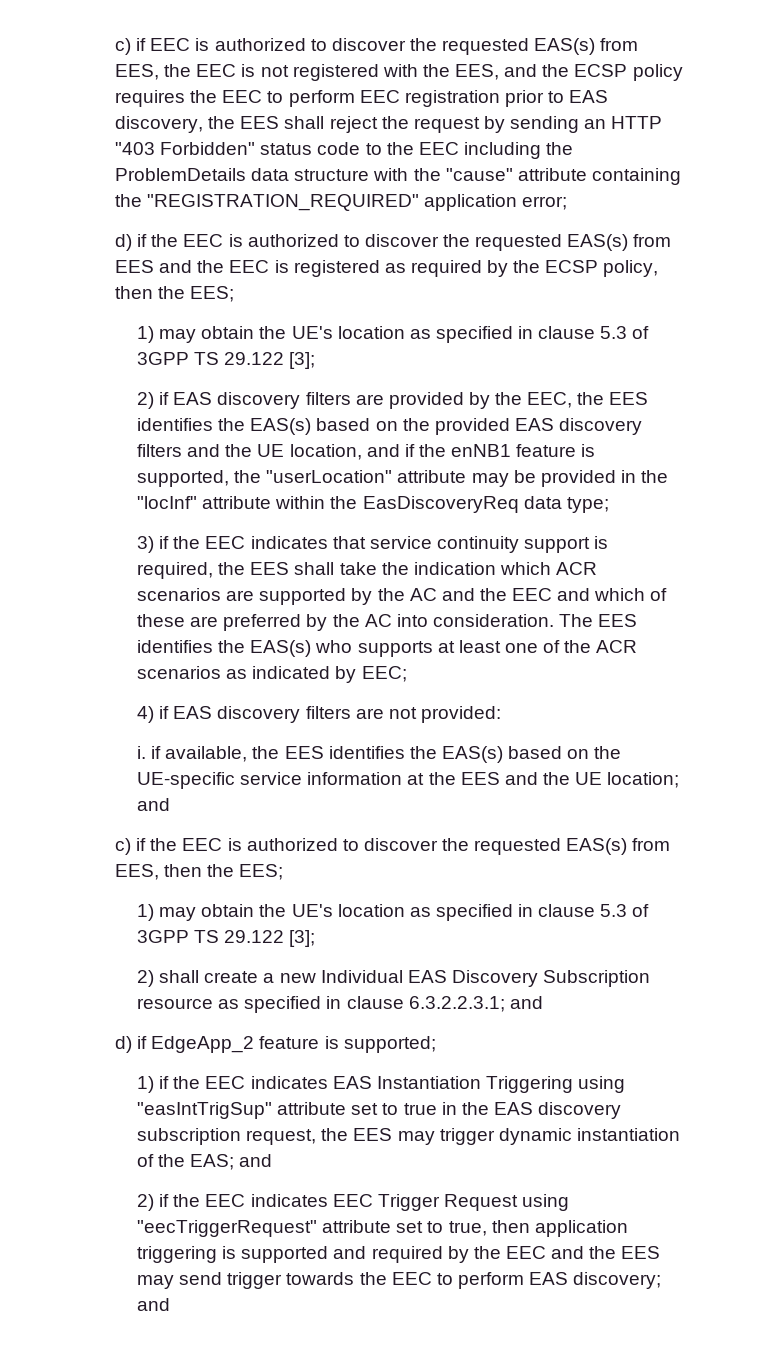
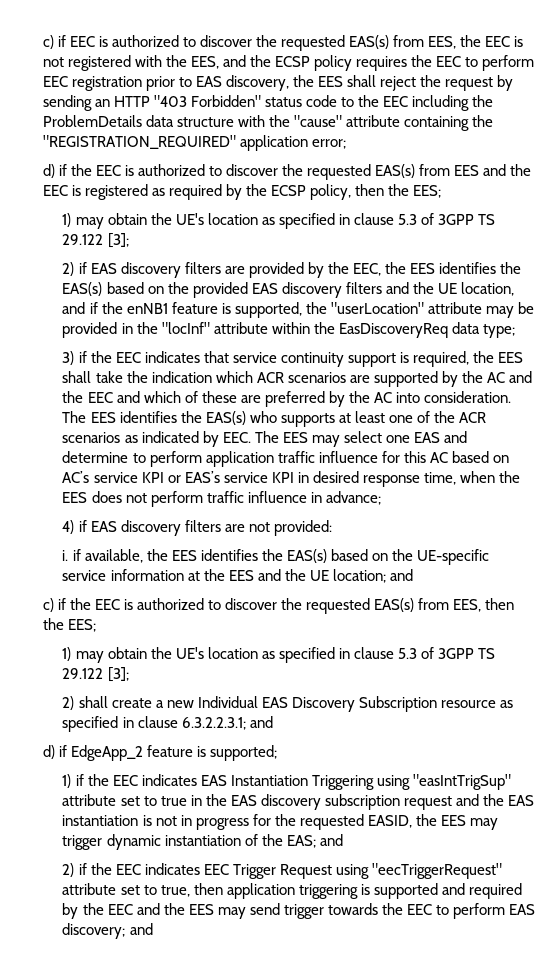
[361,666,407,682] EEC; -> [222,431,468,447] [62,451,509,467] [62,471,521,487] [62,491,381,507] EEC. The EES may select one EAS and determine to perform application traffic influence for this AC based on AC’s service KPI or EAS’s service KPI in desired response time, when the EES does not perform traffic influence in advance;
[246,1129,317,1145] request, -> [403,794,535,810] [62,814,412,830] request and the EAS instantiation is not in progress for the requested EASID,

